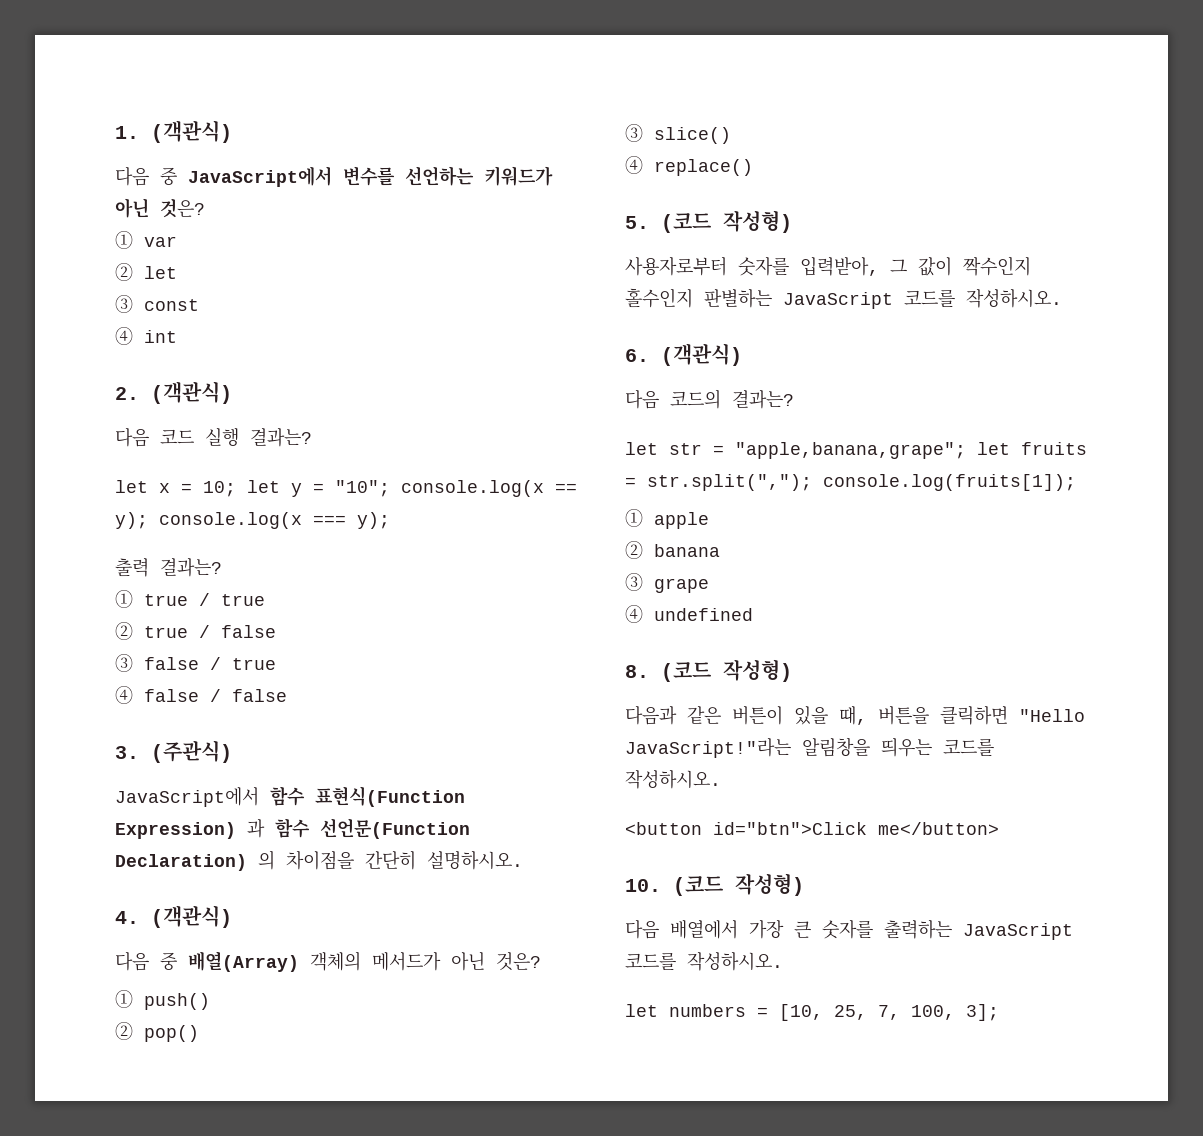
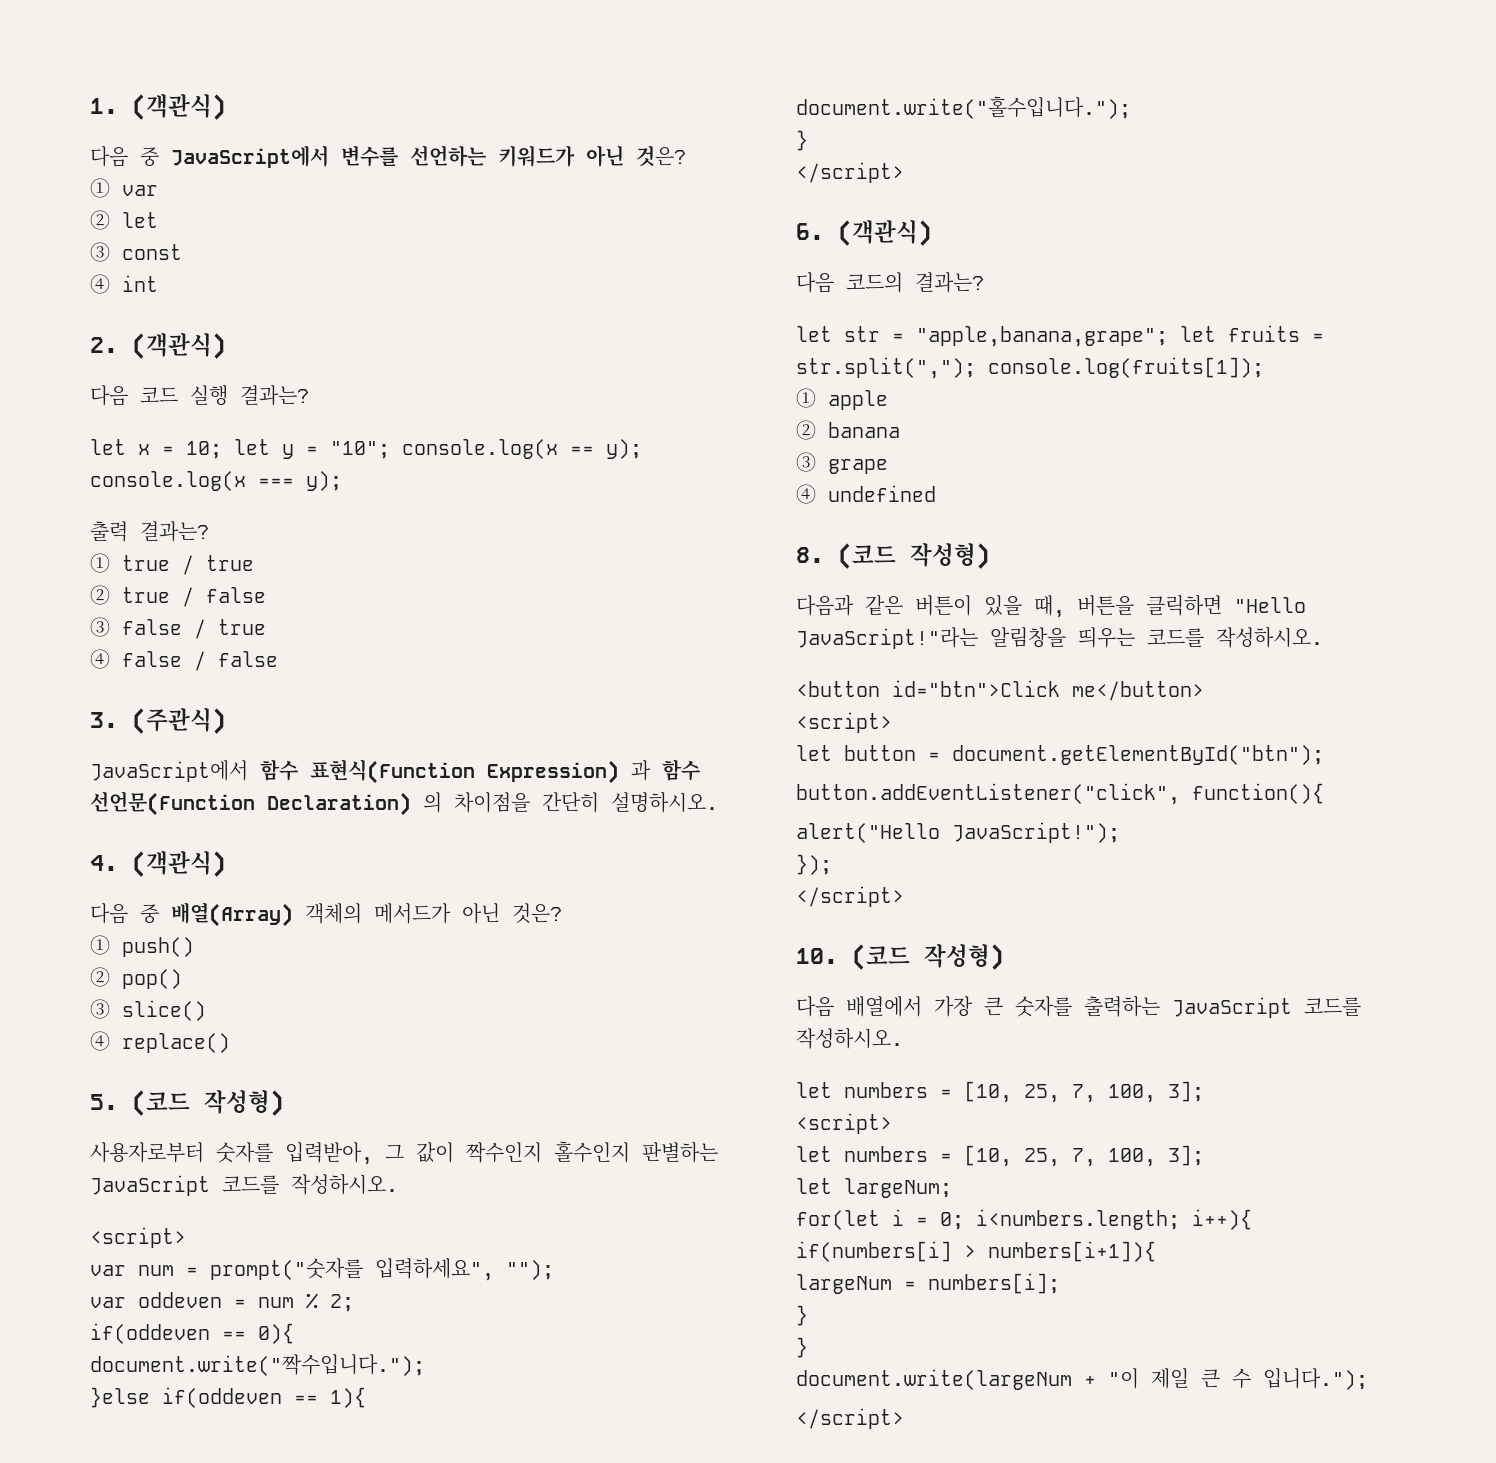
(1062, 298) none -> [90,1227,186,1248] [90,1258,554,1281] [90,1292,354,1312] [90,1323,294,1344] [90,1354,425,1376] [90,1387,366,1408] [796,96,1131,119] [796,130,808,151] [796,162,904,183] // <script> // var num = prompt("숫자를 입력하세요", ""); // var oddeven = num % 2; // if(oddeven == 0){ // document.write("짝수입니다."); // }else if(oddeven == 1){ // document.write("홀수입니다."); // } // </script>
(999, 828) none -> [796,712,892,733] [796,745,1324,765] [796,783,1324,805] [796,822,1120,843] [796,854,832,875] [796,886,904,907] // <script> // let button = document.getElementById("btn"); // button.addEventListener("click", function(){ // alert("Hello JavaScript!"); // }); // </script>
(999, 1012) none -> [796,1113,892,1134] [796,1145,1204,1167] [796,1178,952,1198] [796,1209,1252,1230] [796,1241,1156,1262] [796,1273,1060,1294] [796,1305,808,1326] [796,1337,808,1358] [796,1368,1368,1390] [796,1408,904,1429] // <script> // let numbers = [10, 25, 7, 100, 3]; // let largeNum; // for(let i = 0; i<numbers.length; i++){ // if(numbers[i] > numbers[i+1]){ // largeNum = numbers[i]; // } // } // document.write(largeNum + "이 제일 큰 수 입니다."); // </script>

